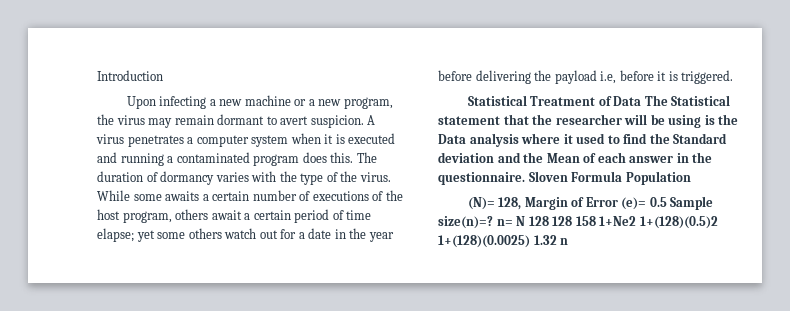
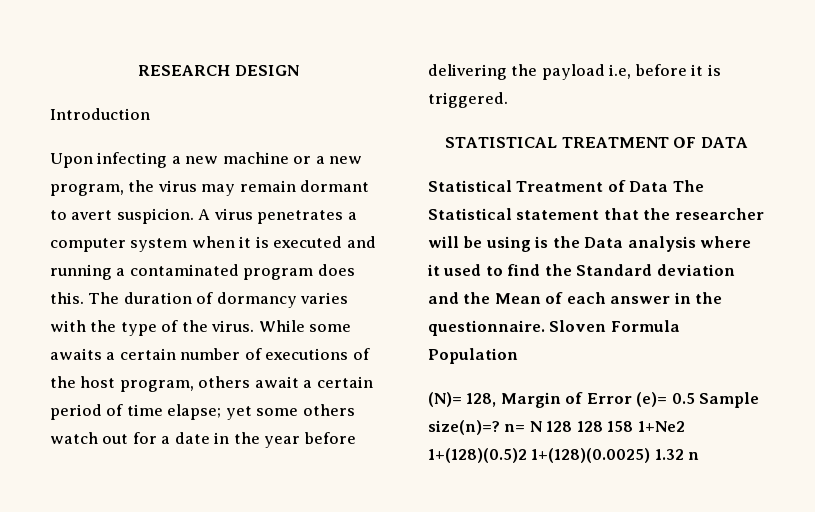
(97, 75) none -> [138,65,299,76] RESEARCH DESIGN //
(734, 77) none -> [445,137,748,148] // STATISTICAL TREATMENT OF DATA

